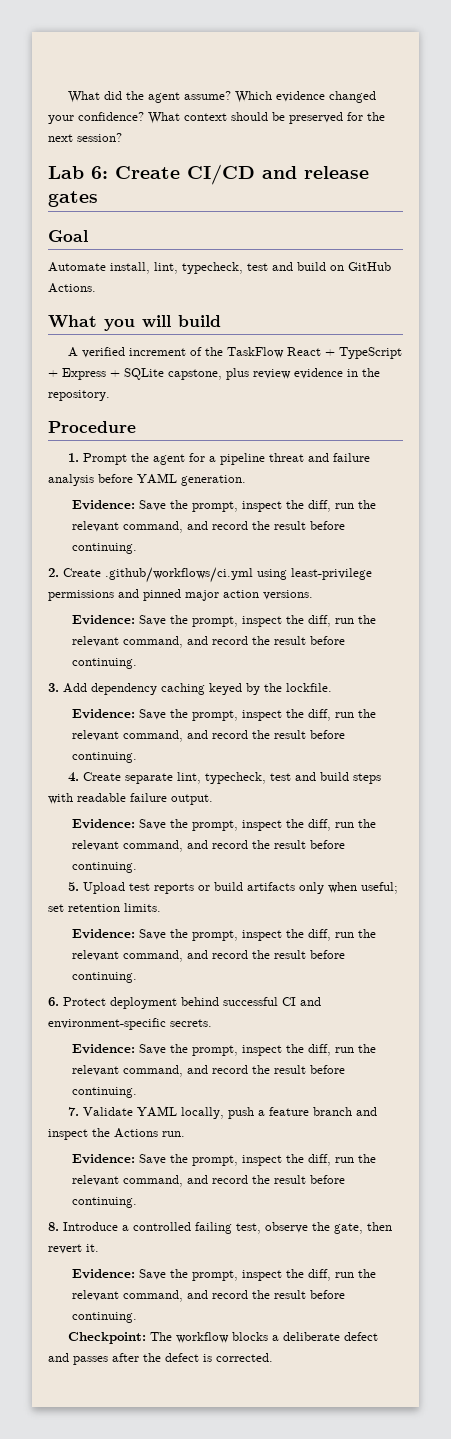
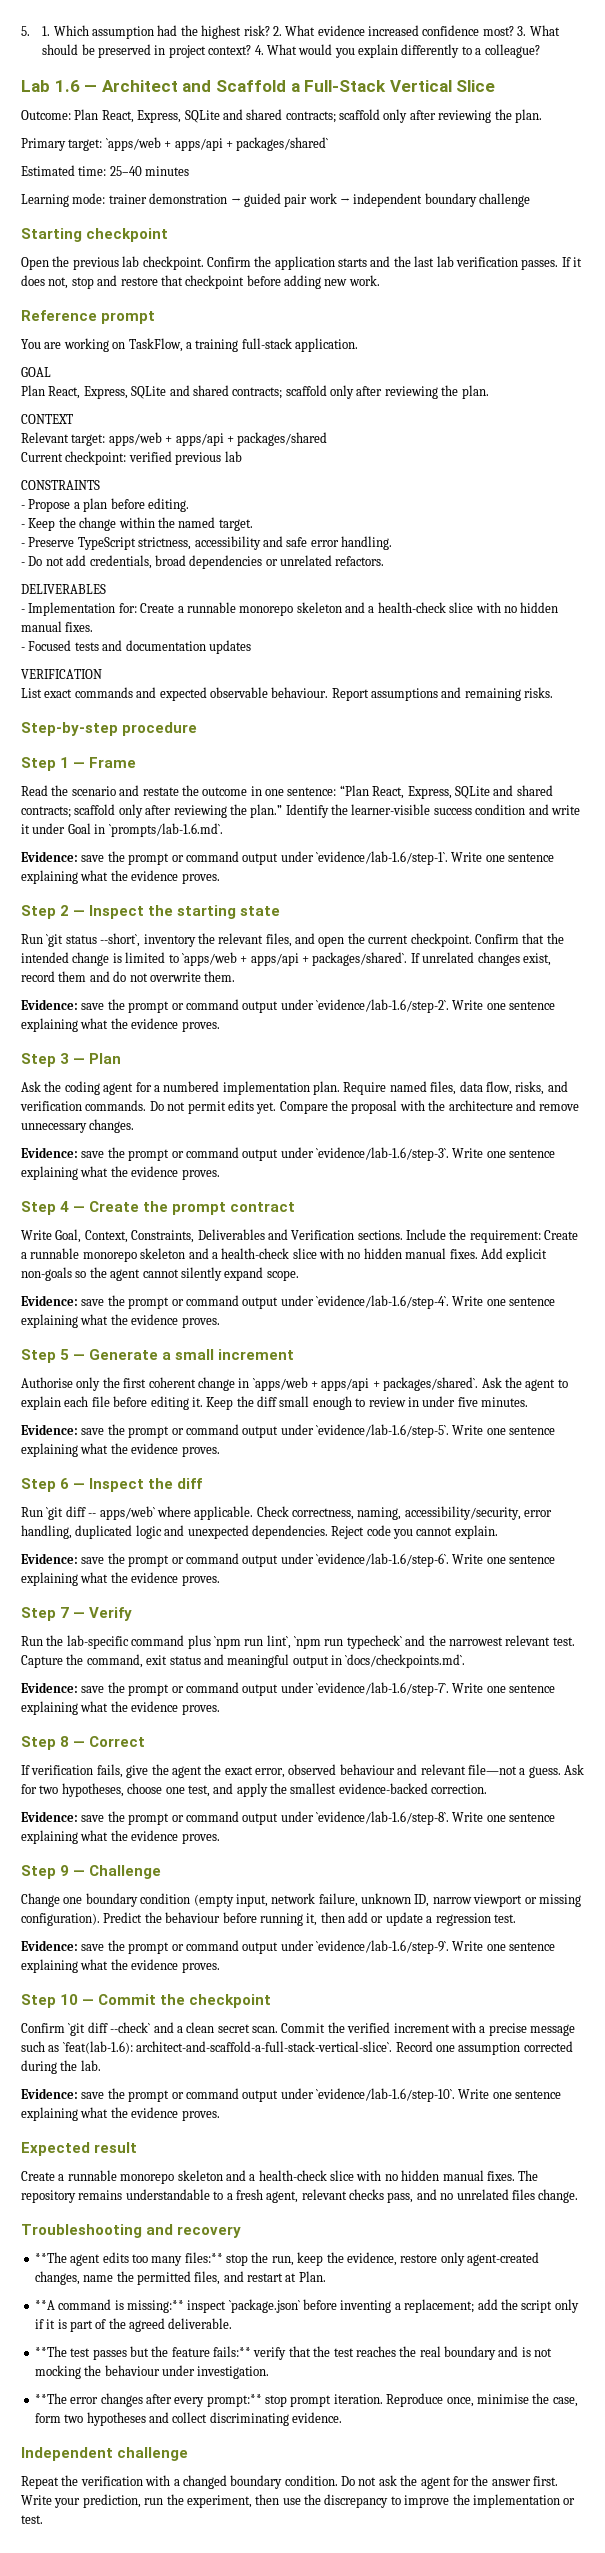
[68,91,377,103] [48,112,385,124] [48,133,122,142] [48,164,369,185] [48,191,98,207] [48,230,88,242] [48,262,391,274] [48,283,96,293] [48,315,221,331] [68,347,403,359] [48,368,380,380] [48,390,110,401] [48,421,136,433] [68,453,371,465] [48,473,246,486] [71,500,376,512] [71,521,345,533] [71,543,137,554] [48,567,372,583] [48,589,313,601] [71,615,376,627] [71,636,345,648] [71,658,137,669] [48,683,332,695] [71,709,376,721] [71,730,345,742] [71,752,137,763] [68,772,382,784] [48,793,213,805] [71,819,376,831] [71,840,345,852] [71,862,137,873] [68,882,399,894] [48,903,161,912] [71,929,376,941] [71,950,345,962] [71,972,137,983] [48,997,321,1009] [48,1018,212,1030] [71,1044,376,1056] [71,1065,345,1077] [71,1087,137,1098] [68,1106,378,1119] [48,1128,185,1140] [71,1154,376,1166] [71,1175,345,1187] [71,1197,137,1208] [48,1222,392,1234] [48,1244,99,1254] [71,1269,376,1281] [71,1290,345,1302] [71,1312,137,1323] [68,1332,379,1344] [48,1353,273,1365] What did the agent assume? Which evidence changed your confidence? What context should be preserved for the next session? // Lab 6: Create CI/CD and release gates // Goal // Automate install, lint, typecheck, test and build on GitHub Actions. // What you will build // A verified increment of the TaskFlow React + TypeScript + Express + SQLite capstone, plus review evidence in the repository. // Procedure // 1. Prompt the agent for a pipeline threat and failure analysis before YAML generation. // Evidence: Save the prompt, inspect the diff, run the relevant command, and record the result before continuing. // 2. Create .github/workflows/ci.yml using least-privilege permissions and pinned major action versions. // Evidence: Save the prompt, inspect the diff, run the relevant command, and record the result before continuing. // 3. Add dependency caching keyed by the lockfile. // Evidence: Save the prompt, inspect the diff, run the relevant command, and record the result before continuing. // 4. Create separate lint, typecheck, test and build steps with readable failure output. // Evidence: Save the prompt, inspect the diff, run the relevant command, and record the result before continuing. // 5. Upload test reports or build artifacts only when useful; set retention limits. // Evidence: Save the prompt, inspect the diff, run the relevant command, and record the result before continuing. // 6. Protect deployment behind successful CI and environment-specific secrets. // Evidence: Save the prompt, inspect the diff, run the relevant command, and record the result before continuing. // 7. Validate YAML locally, push a feature branch and inspect the Actions run. // Evidence: Save the prompt, inspect the diff, run the relevant command, and record the result before continuing. // 8. Introduce a controlled failing test, observe the gate, then revert it. // Evidence: Save the prompt, inspect the diff, run the relevant command, and record the result before continuing. // Checkpoint: The workflow blocks a deliberate defect and passes after the defect is corrected. -> [21,25,560,39] [42,44,540,58] [21,80,496,92] [21,109,542,123] [21,137,329,151] [21,165,190,176] [21,193,531,207] [21,228,169,242] [21,256,582,270] [21,275,380,289] [21,310,156,324] [21,338,358,352] [21,367,51,377] [21,385,489,399] [21,414,73,424] [21,432,328,446] [21,451,242,465] [21,480,100,490] [21,498,189,512] [21,517,253,531] [21,536,392,550] [21,555,385,569] [21,584,106,594] [21,602,559,616] [21,621,94,632] [21,640,251,654] [21,669,102,679] [21,687,554,701] [21,722,198,736] [21,757,137,771] [21,785,553,799] [21,804,580,818] [21,823,223,837] [21,851,555,865] [21,870,220,884] [21,905,281,919] [21,933,564,947] [21,952,551,966] [21,971,236,982] [21,999,556,1013] [21,1018,220,1032] [21,1053,122,1067] [21,1081,568,1095] [20,1100,580,1114] [21,1119,135,1133] [21,1147,556,1161] [21,1166,220,1180] [21,1201,296,1215] [21,1229,579,1243] [21,1248,548,1262] [21,1267,299,1281] [21,1295,556,1309] [21,1314,220,1328] [21,1349,295,1363] [21,1377,568,1391] [21,1396,528,1410] [21,1424,556,1438] [21,1443,220,1457] [21,1478,203,1492] [21,1506,553,1520] [21,1525,498,1539] [21,1553,556,1567] [21,1572,220,1586] [21,1607,133,1621] [21,1635,575,1649] [21,1654,466,1668] [21,1682,556,1696] [21,1701,220,1715] [21,1736,146,1750] [21,1764,584,1778] [21,1783,488,1797] [21,1811,556,1825] [21,1830,220,1844] [21,1865,162,1879] [21,1893,581,1907] [21,1912,516,1926] [21,1940,556,1954] [21,1959,220,1973] [21,1994,272,2008] [21,2022,575,2036] [21,2041,573,2055] [21,2060,101,2074] [21,2088,562,2102] [21,2107,220,2121] [21,2142,138,2156] [21,2170,539,2184] [21,2189,579,2203] [21,2224,242,2238] [34,2252,539,2266] [34,2271,326,2285] [34,2299,579,2313] [34,2318,233,2332] [34,2346,553,2360] [34,2365,270,2379] [34,2393,578,2407] [34,2412,342,2426] [21,2447,189,2461] [21,2475,558,2489] [21,2494,576,2508] [21,2515,43,2524] 5. 1. Which assumption had the highest risk? 2. What evidence increased confidence most? 3. What should be preserved in project context? 4. What would you explain differently to a colleague? // Lab 1.6 — Architect and Scaffold a Full-Stack Vertical Slice // Outcome: Plan React, Express, SQLite and shared contracts; scaffold only after reviewing the plan. // Primary target: `apps/web + apps/api + packages/shared` // Estimated time: 25–40 minutes // Learning mode: trainer demonstration → guided pair work → independent boundary challenge // Starting checkpoint // Open the previous lab checkpoint. Confirm the application starts and the last lab verification passes. If it does not, stop and restore that checkpoint before adding new work. // Reference prompt // You are working on TaskFlow, a training full-stack application. // GOAL // Plan React, Express, SQLite and shared contracts; scaffold only after reviewing the plan. // CONTEXT // Relevant target: apps/web + apps/api + packages/shared // Current checkpoint: verified previous lab // CONSTRAINTS // - Propose a plan before editing. // - Keep the change within the named target. // - Preserve TypeScript strictness, accessibility and safe error handling. // - Do not add credentials, broad dependencies or unrelated refactors. // DELIVERABLES // - Implementation for: Create a runnable monorepo skeleton and a health-check slice with no hidden manual fixes. // - Focused tests and documentation updates // VERIFICATION // List exact commands and expected observable behaviour. Report assumptions and remaining risks. // Step-by-step procedure // Step 1 — Frame // Read the scenario and restate the outcome in one sentence: “Plan React, Express, SQLite and shared contracts; scaffold only after reviewing the plan.” Identify the learner-visible success condition and write it under Goal in `prompts/lab-1.6.md`. // Evidence: save the prompt or command output under `evidence/lab-1.6/step-1`. Write one sentence explaining what the evidence proves. // Step 2 — Inspect the starting state // Run `git status --short`, inventory the relevant files, and open the current checkpoint. Confirm that the intended change is limited to `apps/web + apps/api + packages/shared`. If unrelated changes exist, record them and do not overwrite them. // Evidence: save the prompt or command output under `evidence/lab-1.6/step-2`. Write one sentence explaining what the evidence proves. // Step 3 — Plan // Ask the coding agent for a numbered implementation plan. Require named files, data flow, risks, and verification commands. Do not permit edits yet. Compare the proposal with the architecture and remove unnecessary changes. // Evidence: save the prompt or command output under `evidence/lab-1.6/step-3`. Write one sentence explaining what the evidence proves. // Step 4 — Create the prompt contract // Write Goal, Context, Constraints, Deliverables and Verification sections. Include the requirement: Create a runnable monorepo skeleton and a health-check slice with no hidden manual fixes. Add explicit non-goals so the agent cannot silently expand scope. // Evidence: save the prompt or command output under `evidence/lab-1.6/step-4`. Write one sentence explaining what the evidence proves. // Step 5 — Generate a small increment // Authorise only the first coherent change in `apps/web + apps/api + packages/shared`. Ask the agent to explain each file before editing it. Keep the diff small enough to review in under five minutes. // Evidence: save the prompt or command output under `evidence/lab-1.6/step-5`. Write one sentence explaining what the evidence proves. // Step 6 — Inspect the diff // Run `git diff -- apps/web` where applicable. Check correctness, naming, accessibility/security, error handling, duplicated logic and unexpected dependencies. Reject code you cannot explain. // Evidence: save the prompt or command output under `evidence/lab-1.6/step-6`. Write one sentence explaining what the evidence proves. // Step 7 — Verify // Run the lab-specific command plus `npm run lint`, `npm run typecheck` and the narrowest relevant test. Capture the command, exit status and meaningful output in `docs/checkpoints.md`. // Evidence: save the prompt or command output under `evidence/lab-1.6/step-7`. Write one sentence explaining what the evidence proves. // Step 8 — Correct // If verification fails, give the agent the exact error, observed behaviour and relevant file—not a guess. Ask for two hypotheses, choose one test, and apply the smallest evidence-backed correction. // Evidence: save the prompt or command output under `evidence/lab-1.6/step-8`. Write one sentence explaining what the evidence proves. // Step 9 — Challenge // Change one boundary condition (empty input, network failure, unknown ID, narrow viewport or missing configuration). Predict the behaviour before running it, then add or update a regression test. // Evidence: save the prompt or command output under `evidence/lab-1.6/step-9`. Write one sentence explaining what the evidence proves. // Step 10 — Commit the checkpoint // Confirm `git diff --check` and a clean secret scan. Commit the verified increment with a precise message such as `feat(lab-1.6): architect-and-scaffold-a-full-stack-vertical-slice`. Record one assumption corrected during the lab. // Evidence: save the prompt or command output under `evidence/lab-1.6/step-10`. Write one sentence explaining what the evidence proves. // Expected result // Create a runnable monorepo skeleton and a health-check slice with no hidden manual fixes. The repository remains understandable to a fresh agent, relevant checks pass, and no unrelated files change. // Troubleshooting and recovery // **The agent edits too many files:** stop the run, keep the evidence, restore only agent-created changes, name the permitted files, and restart at Plan. // **A command is missing:** inspect `package.json` before inventing a replacement; add the script only if it is part of the agreed deliverable. // **The test passes but the feature fails:** verify that the test reaches the real boundary and is not mocking the behaviour under investigation. // **The error changes after every prompt:** stop prompt iteration. Reproduce once, minimise the case, form two hypotheses and collect discriminating evidence. // Independent challenge // Repeat the verification with a changed boundary condition. Do not ask the agent for the answer first. Write your prediction, run the experiment, then use the discrepancy to improve the implementation or test.

